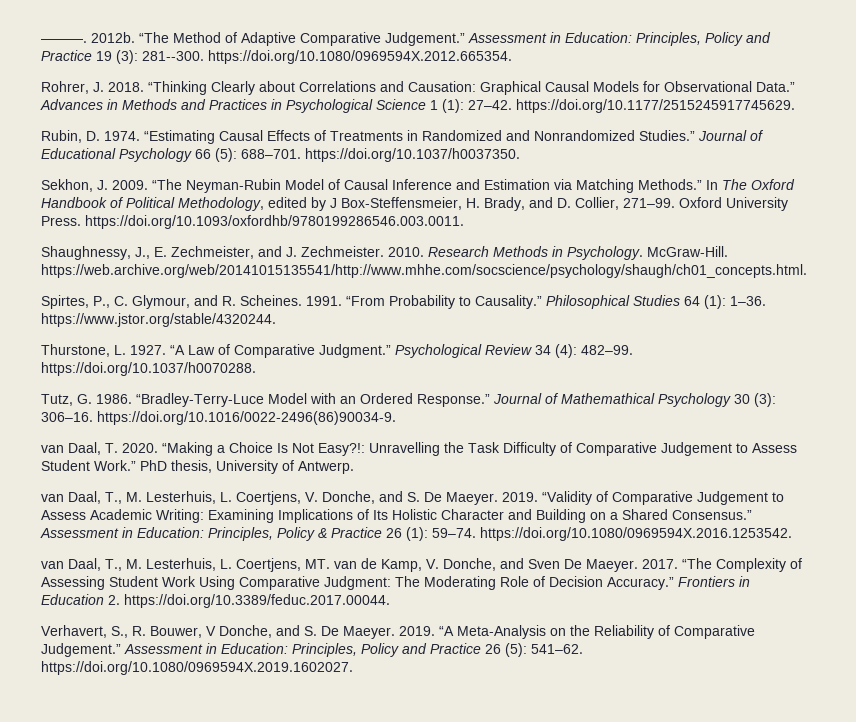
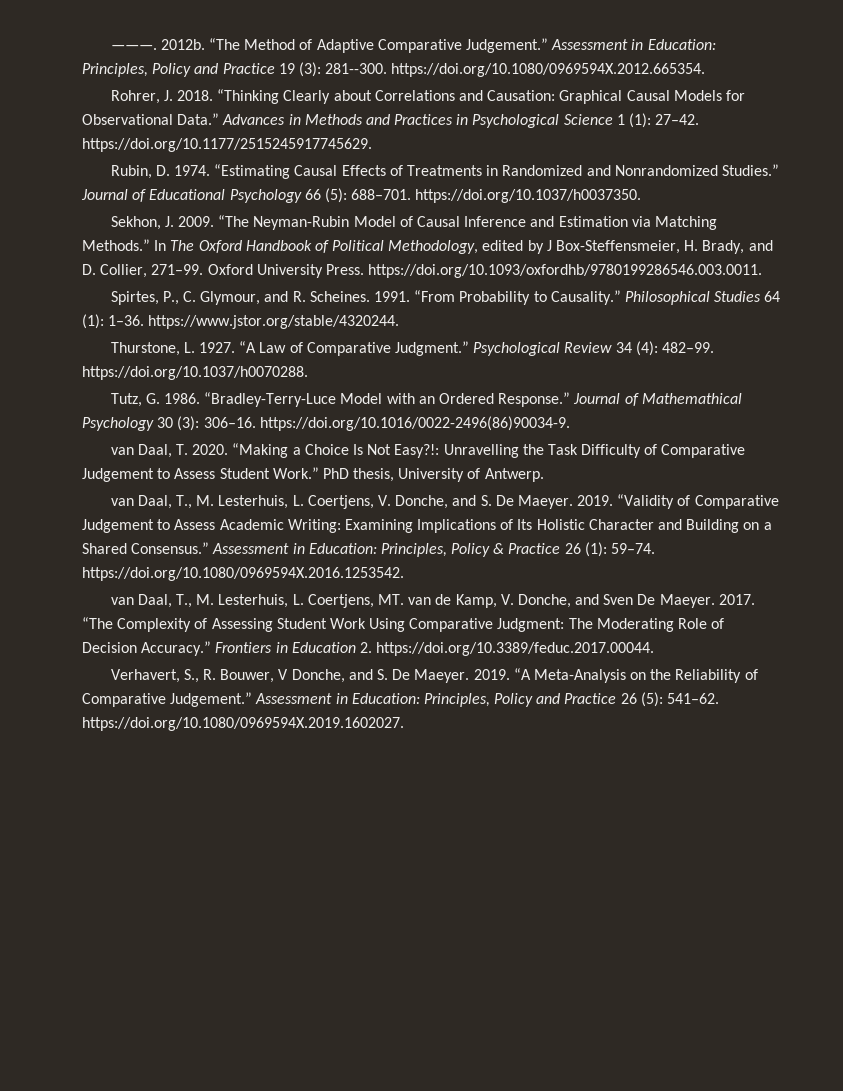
[41,246,728,260] [41,264,807,278] // Shaughnessy, J., E. Zechmeister, and J. Zechmeister. 2010. Research Methods in Psychology. McGraw-Hill. https://web.archive.org/web/20141015135541/http://www.mhhe.com/socscience/psychology/shaugh/ch01_concepts.html. -> (763, 271) none

